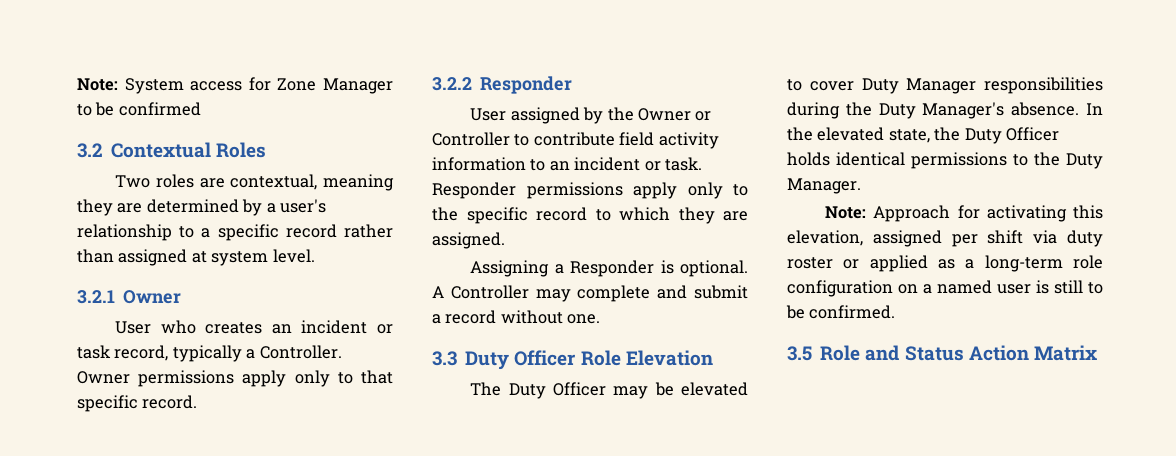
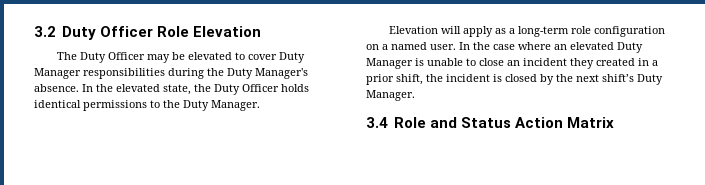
[77,77,393,94] [77,102,201,116] [77,142,267,158] [115,174,394,191] [77,199,327,216] [77,224,394,241] [77,249,315,266] [77,290,182,304] [115,320,393,334] [77,345,342,362] [77,370,393,387] [77,395,198,412] [432,76,573,94] [470,107,712,124] [432,132,719,149] [432,157,703,171] [432,182,748,199] [432,207,748,224] [432,232,505,249] [470,260,748,277] [432,285,748,302] [432,310,601,324] [432,351,457,366] Note: System access for Zone Manager to be confirmed // 3.2 Contextual Roles // Two roles are contextual, meaning they are determined by a user's relationship to a specific record rather than assigned at system level. // 3.2.1 Owner // User who creates an incident or task record, typically a Controller. Owner permissions apply only to that specific record. // 3.2.2 Responder // User assigned by the Owner or Controller to contribute field activity information to an incident or task. Responder permissions apply only to the specific record to which they are assigned. // Assigning a Responder is optional. A Controller may complete and submit a record without one. // 3.3 -> [34,26,56,37] 3.2
[825,205,1103,222] [787,230,1103,247] [787,255,928,272] Note: Approach for activating this elevation, assigned per shift via duty roster or applied -> [389,26,494,37] Elevation will apply
[997,280,1103,294] [786,305,896,319] [787,346,812,361] user is still to be confirmed. // 3.5 -> [430,42,643,53] [366,58,658,69] [366,74,663,85] [366,90,415,101] [366,117,388,128] user. In the case where an elevated Duty Manager is unable to close an incident they created in a prior shift, the incident is closed by the next shift’s Duty Manager. // 3.4

